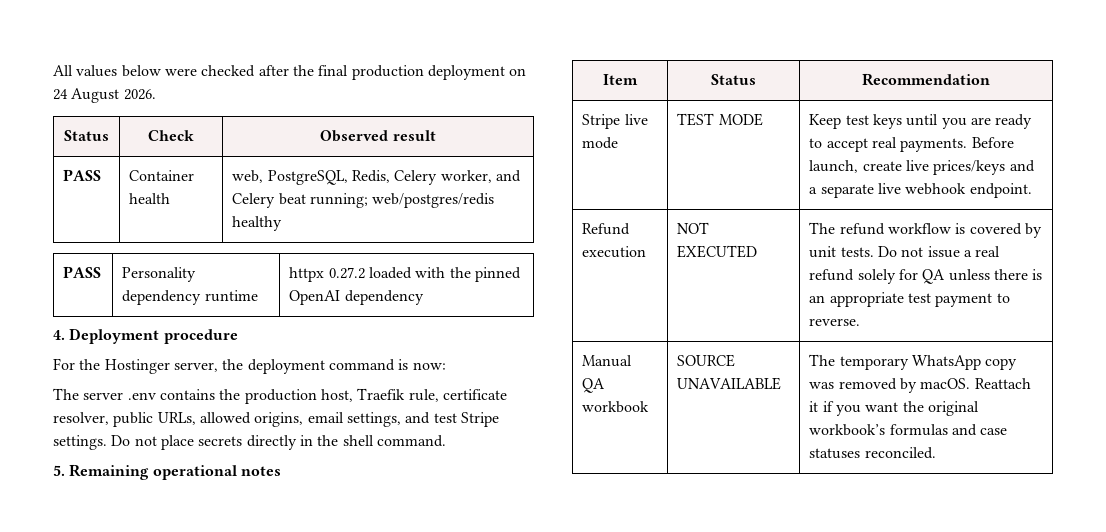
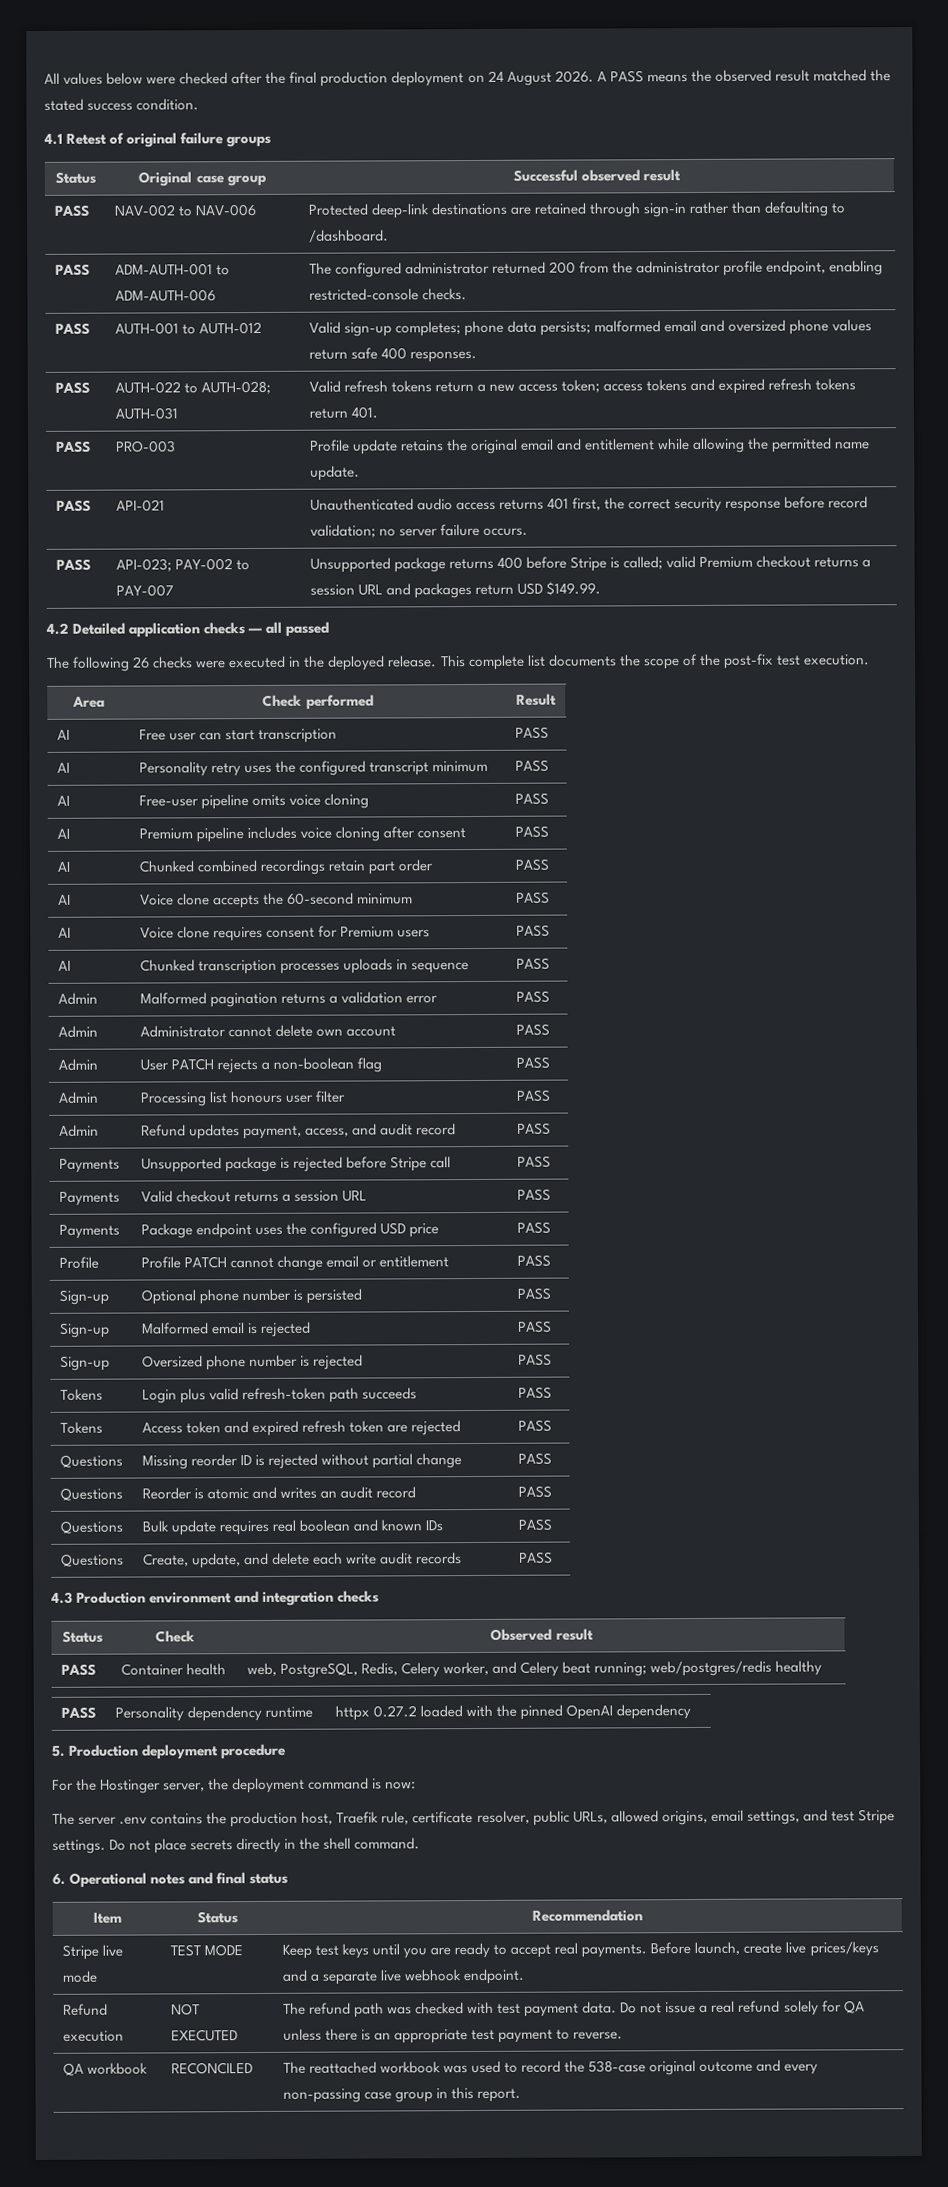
(156, 94) none -> [596,69,892,83] [44,98,200,111] [44,132,272,148] [54,171,96,184] [138,171,266,187] [512,169,682,182] [53,204,90,217] [113,203,257,217] [307,201,847,219] [308,229,389,243] [54,263,90,276] [114,263,230,276] [114,289,216,302] [308,260,884,278] [308,288,467,301] [54,322,90,335] [114,321,262,335] [308,319,873,337] [308,347,477,363] [54,381,90,394] [114,380,271,395] [114,407,178,420] [308,378,857,394] [308,406,378,419] [55,440,91,453] [115,440,176,453] [309,437,871,455] [309,465,360,481] [55,499,91,512] [115,499,165,512] [309,496,869,513] [309,523,528,538] [55,558,91,571] [115,558,250,572] [115,584,174,597] [309,555,872,573] [309,581,602,599] [46,621,330,638] [47,653,870,672] [72,696,105,708] [262,694,374,710] [516,693,557,706] [56,729,70,740] [138,728,337,743] [514,726,549,739] [56,762,70,773] [138,760,489,777] [514,759,549,772] [56,795,70,806] [138,793,369,810] [514,792,549,805] [56,828,70,839] [138,826,467,843] [514,825,549,838] [56,861,70,872] [138,859,434,875] [514,858,549,871] [57,894,71,905] [139,892,414,909] [515,891,550,904] [57,927,71,938] [139,925,431,942] [515,924,550,937] [57,960,71,971] [139,958,470,975] [515,957,550,970] [57,992,98,1005] [139,991,439,1008] [515,990,550,1003] [57,1025,98,1038] [139,1024,396,1038] [515,1023,550,1036] [57,1058,98,1071] [139,1057,383,1074] [515,1056,550,1069] [57,1091,99,1104] [139,1090,346,1107] [515,1089,551,1102] [58,1124,99,1137] [140,1123,457,1140] [516,1122,551,1135] [58,1158,120,1173] [140,1156,452,1173] [516,1155,551,1168] [58,1191,120,1206] [140,1190,368,1203] [516,1188,551,1201] [58,1224,120,1239] [140,1222,440,1239] [516,1221,551,1234] [58,1256,99,1269] [140,1255,450,1271] [516,1254,551,1267] [58,1289,109,1305] [140,1288,362,1305] [516,1287,551,1300] [59,1322,110,1338] [141,1321,311,1337] [517,1320,552,1333] [59,1355,110,1371] [141,1354,363,1371] [517,1353,552,1366] [59,1388,103,1401] [141,1387,418,1404] [517,1386,552,1399] [59,1421,103,1434] [141,1420,462,1437] [517,1419,552,1432] [59,1454,123,1468] [141,1453,463,1470] [517,1452,552,1465] [59,1487,123,1501] [141,1486,417,1500] [517,1485,552,1498] [59,1520,123,1534] [141,1519,444,1536] [517,1518,552,1531] [60,1553,124,1567] [142,1552,463,1569] [518,1551,553,1564] [51,1590,380,1606] A PASS means the observed result matched the stated success condition. // 4.1 Retest of original failure groups // Status | Original case group | Successful observed result // PASS | NAV-002 to NAV-006 | Protected deep-link destinations are retained through sign-in rather than defaulting to /dashboard. // PASS | ADM-AUTH-001 to ADM-AUTH-006 | The configured administrator returned 200 from the administrator profile endpoint, enabling restricted-console checks. // PASS | AUTH-001 to AUTH-012 | Valid sign-up completes; phone data persists; malformed email and oversized phone values return safe 400 responses. // PASS | AUTH-022 to AUTH-028; AUTH-031 | Valid refresh tokens return a new access token; access tokens and expired refresh tokens return 401. // PASS | PRO-003 | Profile update retains the original email and entitlement while allowing the permitted name update. // PASS | API-021 | Unauthenticated audio access returns 401 first, the correct security response before record validation; no server failure occurs. // PASS | API-023; PAY-002 to PAY-007 | Unsupported package returns 400 before Stripe is called; valid Premium checkout returns a session URL and packages return USD $149.99. // 4.2 Detailed application checks — all passed // The following 26 checks were executed in the deployed release. This complete list documents the scope of the post-fix test execution. // Area | Check performed | Result // AI | Free user can start transcription | PASS // AI | Personality retry uses the configured transcript minimum | PASS // AI | Free-user pipeline omits voice cloning | PASS // AI | Premium pipeline includes voice cloning after consent | PASS // AI | Chunked combined recordings retain part order | PASS // AI | Voice clone accepts the 60-second minimum | PASS // AI | Voice clone requires consent for Premium users | PASS // AI | Chunked transcription processes uploads in sequence | PASS // Admin | Malformed pagination returns a validation error | PASS // Admin | Administrator cannot delete own account | PASS // Admin | User PATCH rejects a non-boolean flag | PASS // Admin | Processing list honours user filter | PASS // Admin | Refund updates payment, access, and audit record | PASS // Payments | Unsupported package is rejected before Stripe call | PASS // Payments | Valid checkout returns a session URL | PASS // Payments | Package endpoint uses the configured USD price | PASS // Profile | Profile PATCH cannot change email or entitlement | PASS // Sign-up | Optional phone number is persisted | PASS // Sign-up | Malformed email is rejected | PASS // Sign-up | Oversized phone number is rejected | PASS // Tokens | Login plus valid refresh-token path succeeds | PASS // Tokens | Access token and expired refresh token are rejected | PASS // Questions | Missing reorder ID is rejected without partial change | PASS // Questions | Reorder is atomic and writes an audit record | PASS // Questions | Bulk update requires real boolean and known IDs | PASS // Questions | Create, update, and delete each write audit records | PASS // 4.3 Production environment and integration checks
[53,328,160,344] 4. Deployment -> [51,1744,220,1760] 5. Production deployment
[53,464,281,480] 5. Remaining operational notes -> [52,1872,289,1888] 6. Operational notes and final status
[888,223,1043,238] [809,246,874,258] workflow is covered by unit tests. -> [353,2001,618,2018] path was checked with test payment data.
[582,355,633,367] Manual -> (624, 2035) none
[677,354,736,367] [677,377,782,390] [809,354,1018,370] [809,378,1031,393] [809,401,980,416] [809,424,1008,436] [809,447,936,459] SOURCE UNAVAILABLE | The temporary WhatsApp copy was removed by macOS. Reattach it if you want the original workbook’s formulas and case statuses reconciled. -> [170,2062,253,2075] [282,2059,819,2076] [282,2087,522,2103] RECONCILED | The reattached workbook was used to record the 538-case original outcome and every non-passing case group in this report.

